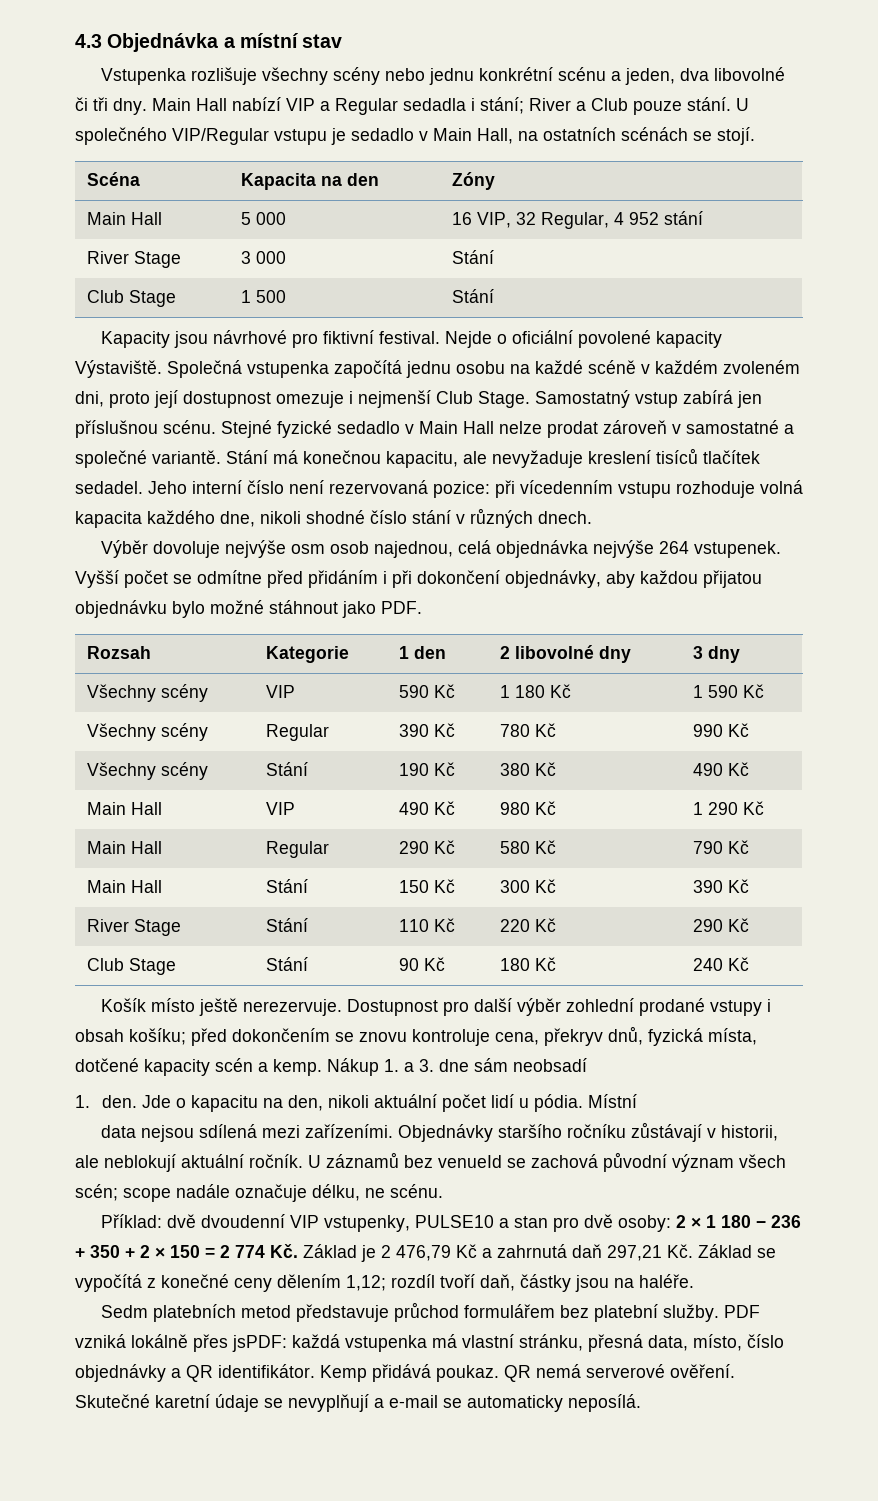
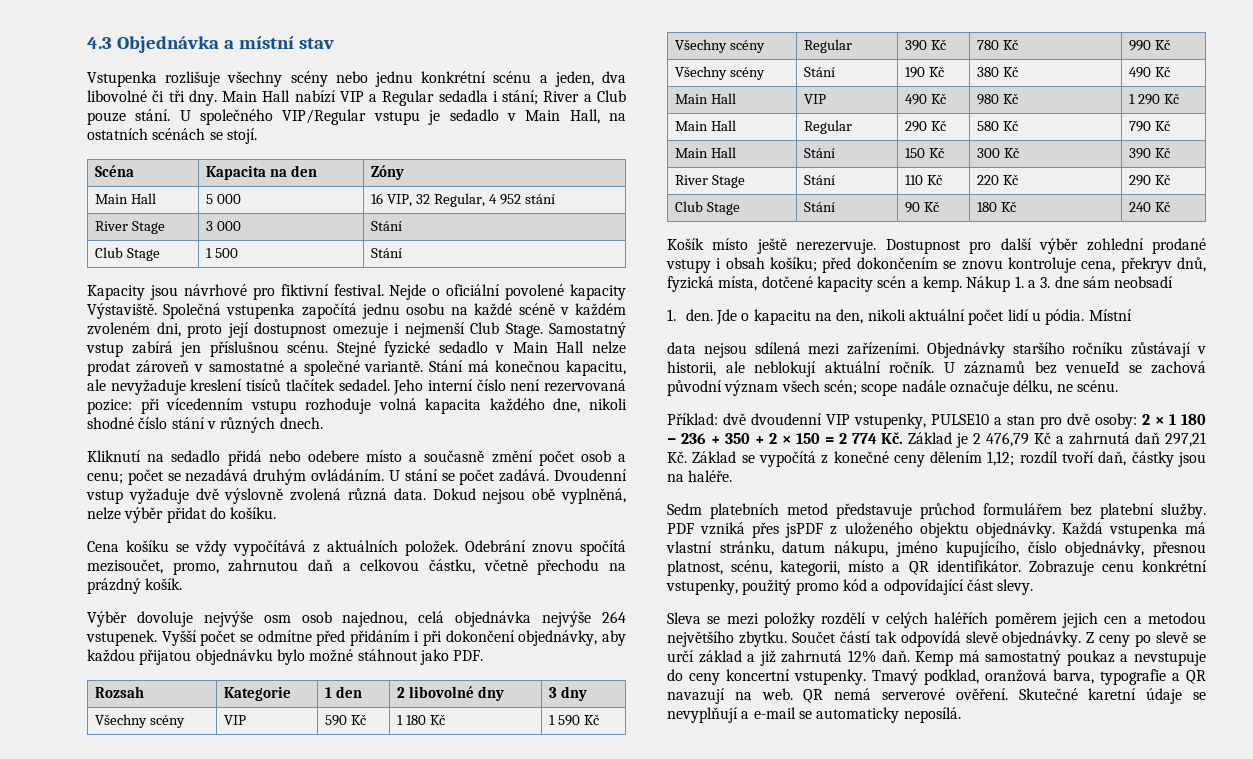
(592, 517) none -> [87,450,627,466] [87,469,627,485] [86,488,626,504] [87,507,277,523] [87,540,626,556] [87,559,626,575] [87,578,183,594] // Kliknutí na sedadlo přidá nebo odebere místo a současně změní počet osob a cenu; počet se nezadává druhým ovládáním. U stání se počet zadává. Dvoudenní vstup vyžaduje dvě výslovně zvolená různá data. Dokud nejsou obě vyplněná, nelze výběr přidat do košíku. // Cena košíku se vždy vypočítává z aktuálních položek. Odebrání znovu spočítá mezisoučet, promo, zahrnutou daň a celkovou částku, včetně přechodu na prázdný košík.
[131,1334,784,1352] [75,1364,499,1382] lokálně přes jsPDF: každá vstupenka má vlastní stránku, přesná data, místo, číslo objednávky a QR identifikátor. Kemp přidává poukaz. -> [752,522,1206,538] [666,541,1206,557] [667,560,1207,576] [666,579,1034,595] [667,612,1206,628] [667,631,1206,647] [667,650,1206,666] [667,669,1206,685] [667,688,793,704] přes jsPDF z uloženého objektu objednávky. Každá vstupenka má vlastní stránku, datum nákupu, jméno kupujícího, číslo objednávky, přesnou platnost, scénu, kategorii, místo a QR identifikátor. Zobrazuje cenu konkrétní vstupenky, použitý promo kód a odpovídající část slevy. // Sleva se mezi položky rozdělí v celých haléřích poměrem jejich cen a metodou největšího zbytku. Součet částí tak odpovídá slevě objednávky. Z ceny po slevě se určí základ a již zahrnutá 12% daň. Kemp má samostatný poukaz a nevstupuje do ceny koncertní vstupenky. Tmavý podklad, oranžová barva, typografie a QR navazují na web.

